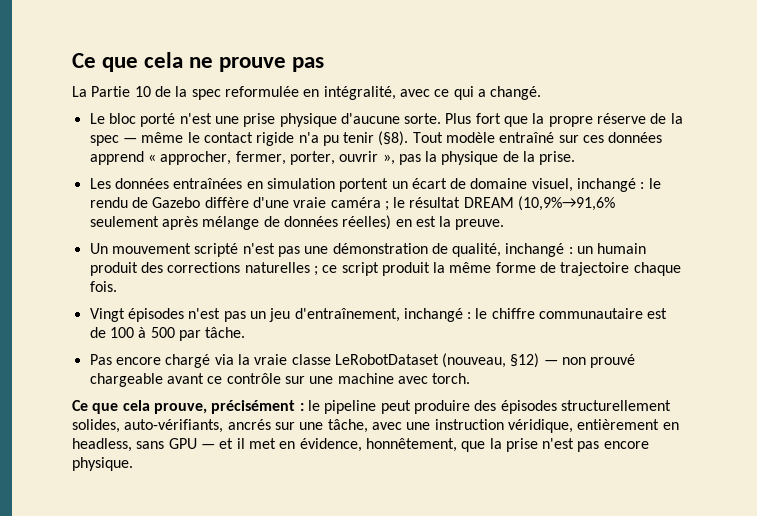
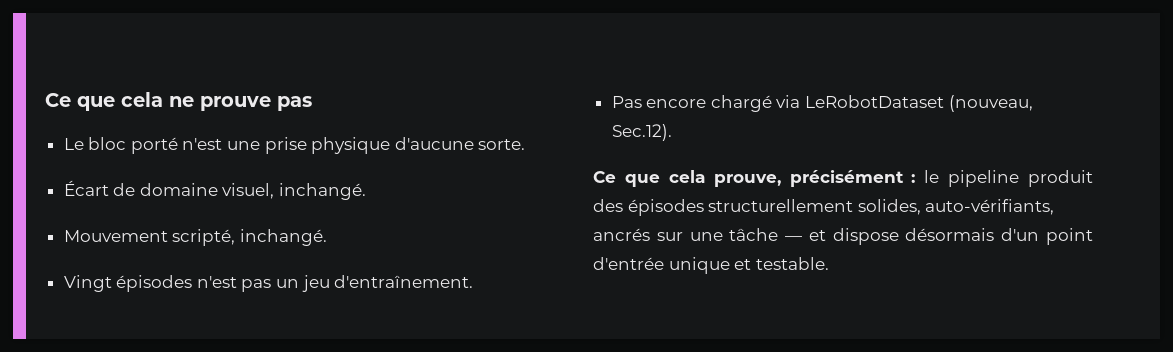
[72,86,542,100] // La Partie 10 de la spec reformulée en intégralité, avec ce qui a changé. -> (312, 103) none
[445,113,683,127] [89,131,663,146] [89,151,576,165] [89,178,661,192] [89,196,616,211] [89,215,505,230] [89,243,647,257] [89,262,681,276] [89,281,117,292] Plus fort que la propre réserve de la spec — même le contact rigide n'a pu tenir (§8). Tout modèle entraîné sur ces données apprend « approcher, fermer, porter, ouvrir », pas la physique de la prise. // Les données entraînées en simulation portent un écart de domaine visuel, inchangé : le rendu de Gazebo diffère d'une vraie caméra ; le résultat DREAM (10,9%→91,6% seulement après mélange de données réelles) en est la preuve. // Un mouvement scripté n'est pas une démonstration de qualité, inchangé : un humain produit des corrections naturelles ; ce script produit la même forme de trajectoire chaque fois. -> [63,180,367,200] [63,229,327,246] // Écart de domaine visuel, inchangé. // Mouvement scripté, inchangé.
[294,308,668,322] [89,327,246,341] [89,353,636,368] [89,373,471,387] d'entraînement, inchangé : le chiffre communautaire est de 100 à 500 par tâche. // Pas encore chargé via la vraie classe LeRobotDataset (nouveau, §12) — non prouvé chargeable avant ce contrôle sur une machine avec torch. -> [334,275,474,288] [611,95,1033,112] [611,124,672,141] d'entraînement. // Pas encore chargé via LeRobotDataset (nouveau, Sec.12).
[380,400,470,414] peut produire -> [1028,170,1093,187] produit
[327,419,679,433] [72,438,649,452] [72,457,133,471] tâche, avec une instruction véridique, entièrement en headless, sans GPU — et il met en évidence, honnêtement, que la prise n'est pas encore physique. -> [729,228,1093,245] [593,257,829,274] tâche — et dispose désormais d'un point d'entrée unique et testable.

